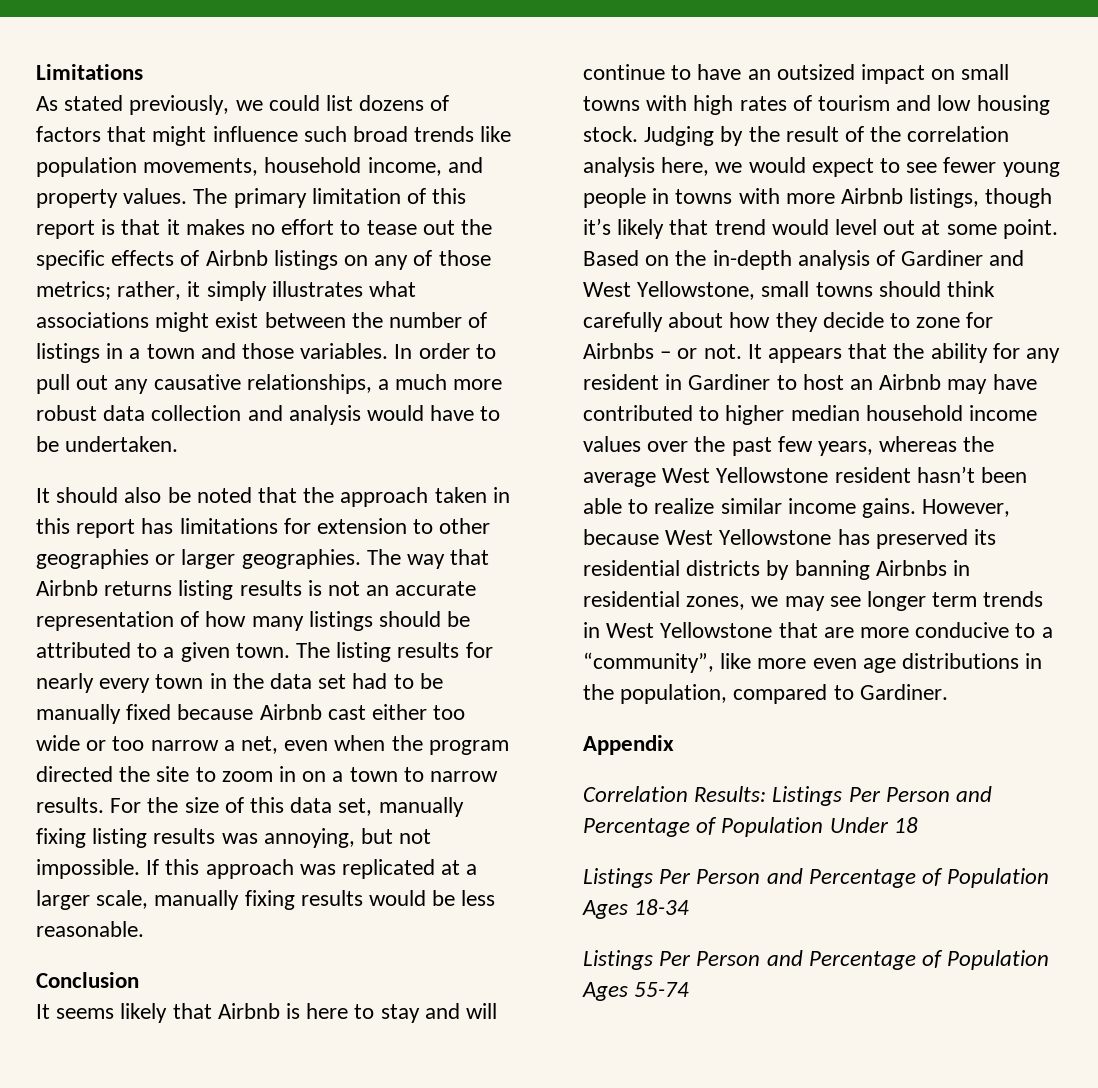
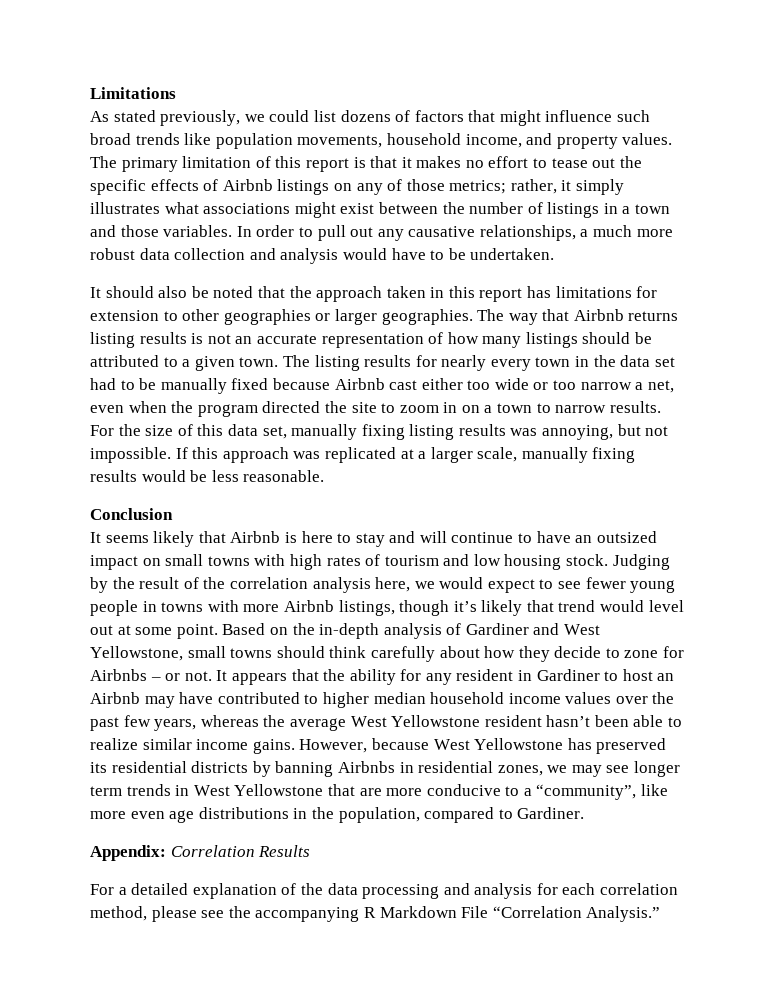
[583,735,674,755] [583,786,993,806] [583,817,918,837] [583,868,1050,888] [582,899,690,919] [583,950,1050,970] [582,982,690,1001] Appendix // Correlation Results: Listings Per Person and Percentage of Population Under 18 // Listings Per Person and Percentage of Population Ages 18-34 // Listings Per Person and Percentage of Population Ages 55-74 -> [90,845,311,861] [90,883,679,899] [90,906,661,922] Appendix: Correlation Results // For a detailed explanation of the data processing and analysis for each correlation method, please see the accompanying R Markdown File “Correlation Analysis.”

